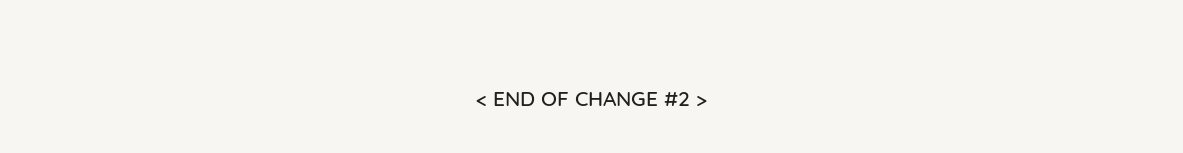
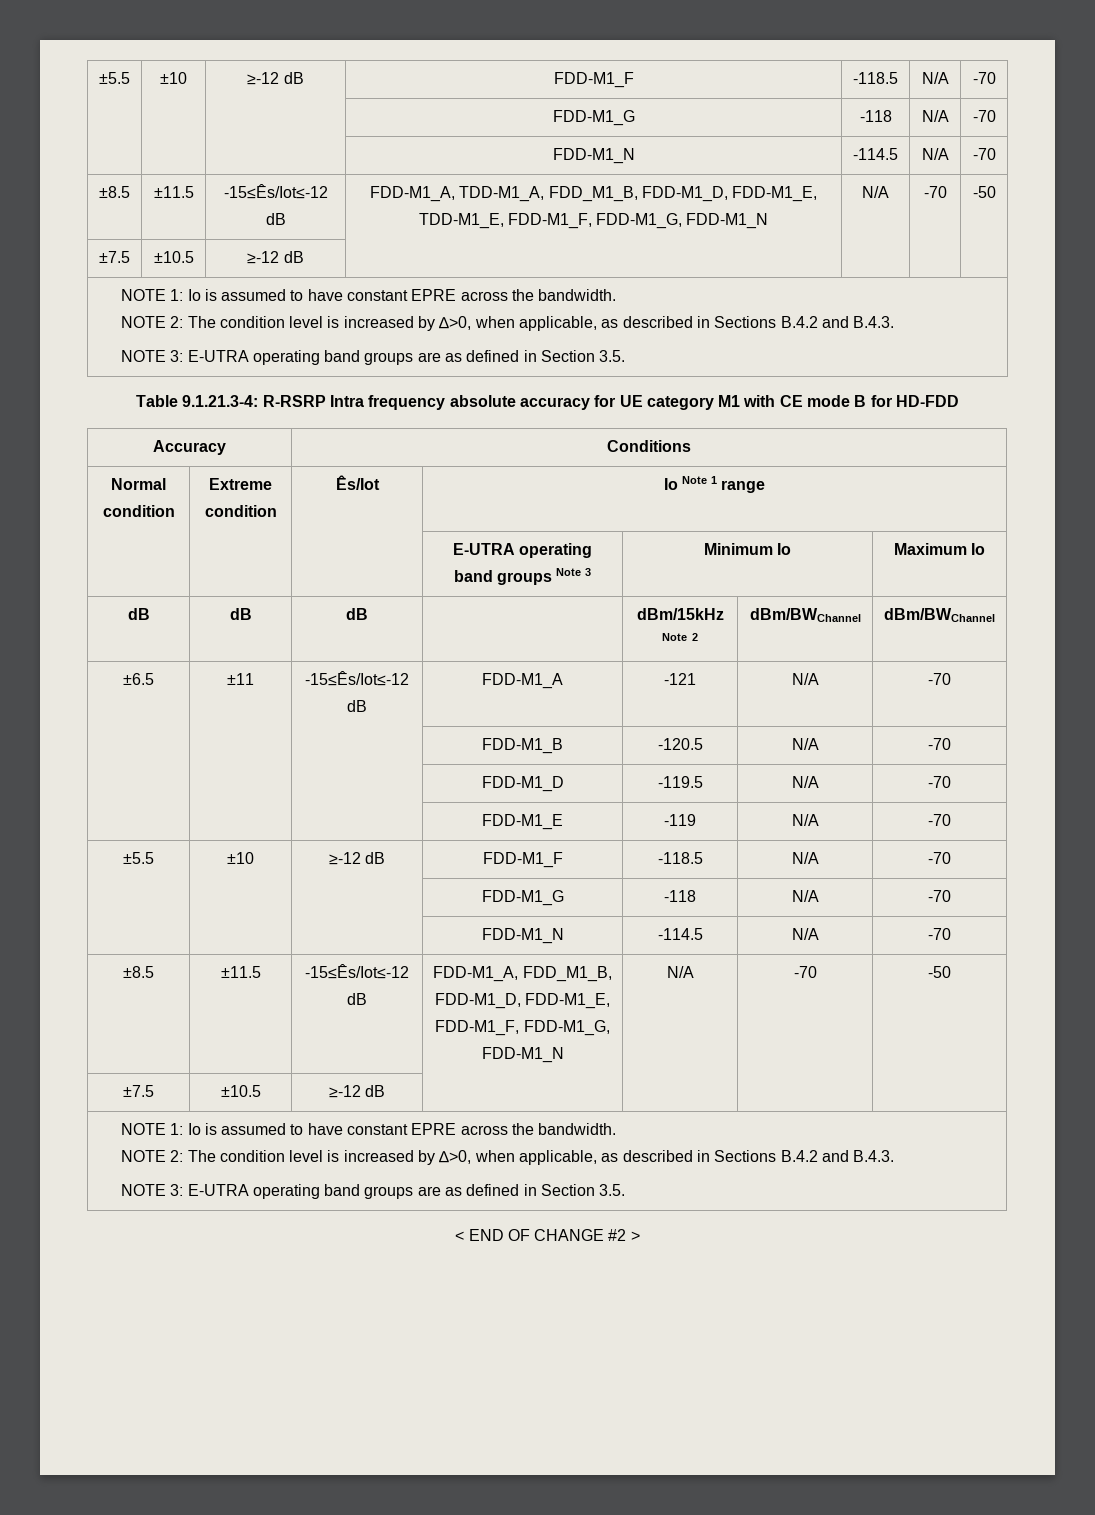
(476, 101) none -> [99,72,130,84] [160,72,187,84] [247,72,304,85] [553,72,634,88] [853,72,898,84] [921,72,949,84] [972,72,996,84] [552,110,635,126] [859,110,892,122] [921,110,949,122] [972,110,996,122] [552,148,635,164] [853,148,898,160] [921,148,949,160] [972,148,996,160] [99,186,130,198] [153,186,194,198] [223,184,328,199] [265,213,286,225] [369,186,818,202] [418,213,769,229] [862,186,889,198] [923,186,947,198] [972,186,996,198] [99,251,130,263] [153,251,194,263] [247,251,304,264] [120,289,617,301] [120,316,895,331] [120,350,626,365] [135,395,960,410] [153,440,226,455] [607,440,691,452] [111,478,166,490] [102,505,175,517] [209,478,272,490] [204,505,277,517] [335,475,380,490] [663,476,766,493] [452,543,593,558] [453,568,592,585] [703,543,792,555] [893,543,986,555] [127,608,150,620] [229,608,252,620] [346,608,368,620] [636,608,724,620] [662,633,698,641] [749,608,861,622] [884,608,995,622] [123,673,154,685] [227,673,254,685] [305,671,409,686] [347,700,367,712] [482,673,563,689] [664,673,696,685] [791,673,819,685] [928,673,951,685] [482,738,563,754] [657,738,703,750] [791,738,819,750] [928,738,951,750] [481,776,564,792] [657,776,703,788] [791,776,819,788] [928,776,951,788] [482,814,563,830] [664,814,696,826] [791,814,819,826] [928,814,951,826] [123,852,154,864] [227,852,254,864] [328,852,386,865] [482,852,563,868] [657,852,703,864] [791,852,819,864] [928,852,951,864] [481,890,564,906] [664,890,696,902] [791,890,819,902] [928,890,951,902] [481,928,564,944] [657,928,703,940] [791,928,819,940] [928,928,951,940] [123,966,154,978] [220,966,261,978] [305,964,409,979] [347,993,367,1005] [433,966,612,982] [434,993,611,1009] [435,1020,610,1036] [481,1047,564,1063] [666,966,694,978] [793,966,817,978] [928,966,951,978] [123,1085,154,1097] [220,1085,261,1097] [328,1085,386,1098] [120,1123,617,1135] [120,1150,895,1165] [120,1184,626,1199] ±5.5 | ±10 | ≥-12 dB | FDD-M1_F | -118.5 | N/A | -70 // | | | FDD-M1_G | -118 | N/A | -70 // | | | FDD-M1_N | -114.5 | N/A | -70 // ±8.5 | ±11.5 | -15≤Ês/Iot≤-12 dB | FDD-M1_A, TDD-M1_A, FDD_M1_B, FDD-M1_D, FDD-M1_E, TDD-M1_E, FDD-M1_F, FDD-M1_G, FDD-M1_N | N/A | -70 | -50 // ±7.5 | ±10.5 | ≥-12 dB | | | | // NOTE 1: Io is assumed to have constant EPRE across the bandwidth. // NOTE 2: The condition level is increased by ∆>0, when applicable, as described in Sections B.4.2 and B.4.3. // NOTE 3: E-UTRA operating band groups are as defined in Section 3.5. // Table 9.1.21.3-4: R-RSRP Intra frequency absolute accuracy for UE category M1 with CE mode B for HD-FDD // Accuracy | Conditions // Normal condition | Extreme condition | Ês/Iot | Io Note 1 range // | | | E-UTRA operating band groups Note 3 | Minimum Io | Maximum Io // dB | dB | dB | | dBm/15kHz Note 2 | dBm/BWChannel | dBm/BWChannel // ±6.5 | ±11 | -15≤Ês/Iot≤-12 dB | FDD-M1_A | -121 | N/A | -70 // | | | FDD-M1_B | -120.5 | N/A | -70 // | | | FDD-M1_D | -119.5 | N/A | -70 // | | | FDD-M1_E | -119 | N/A | -70 // ±5.5 | ±10 | ≥-12 dB | FDD-M1_F | -118.5 | N/A | -70 // | | | FDD-M1_G | -118 | N/A | -70 // | | | FDD-M1_N | -114.5 | N/A | -70 // ±8.5 | ±11.5 | -15≤Ês/Iot≤-12 dB | FDD-M1_A, FDD_M1_B, FDD-M1_D, FDD-M1_E, FDD-M1_F, FDD-M1_G, FDD-M1_N | N/A | -70 | -50 // ±7.5 | ±10.5 | ≥-12 dB | | | | // NOTE 1: Io is assumed to have constant EPRE across the bandwidth. // NOTE 2: The condition level is increased by ∆>0, when applicable, as described in Sections B.4.2 and B.4.3. // NOTE 3: E-UTRA operating band groups are as defined in Section 3.5. //

